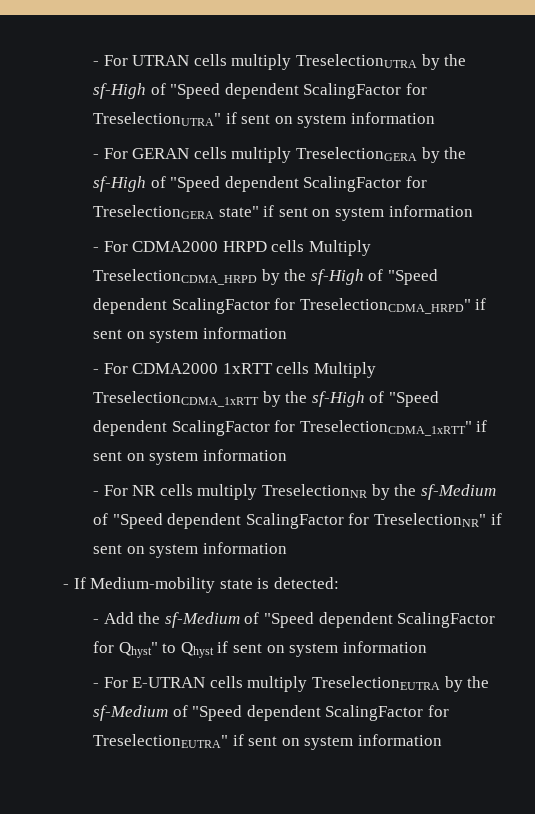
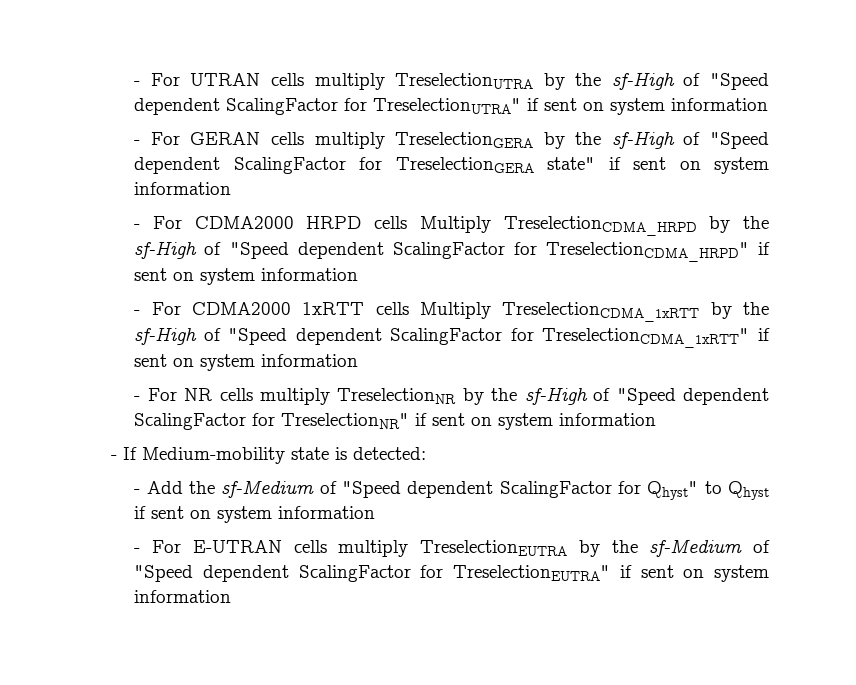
[420,484,496,500] sf-Medium -> [524,387,588,405] sf-High

